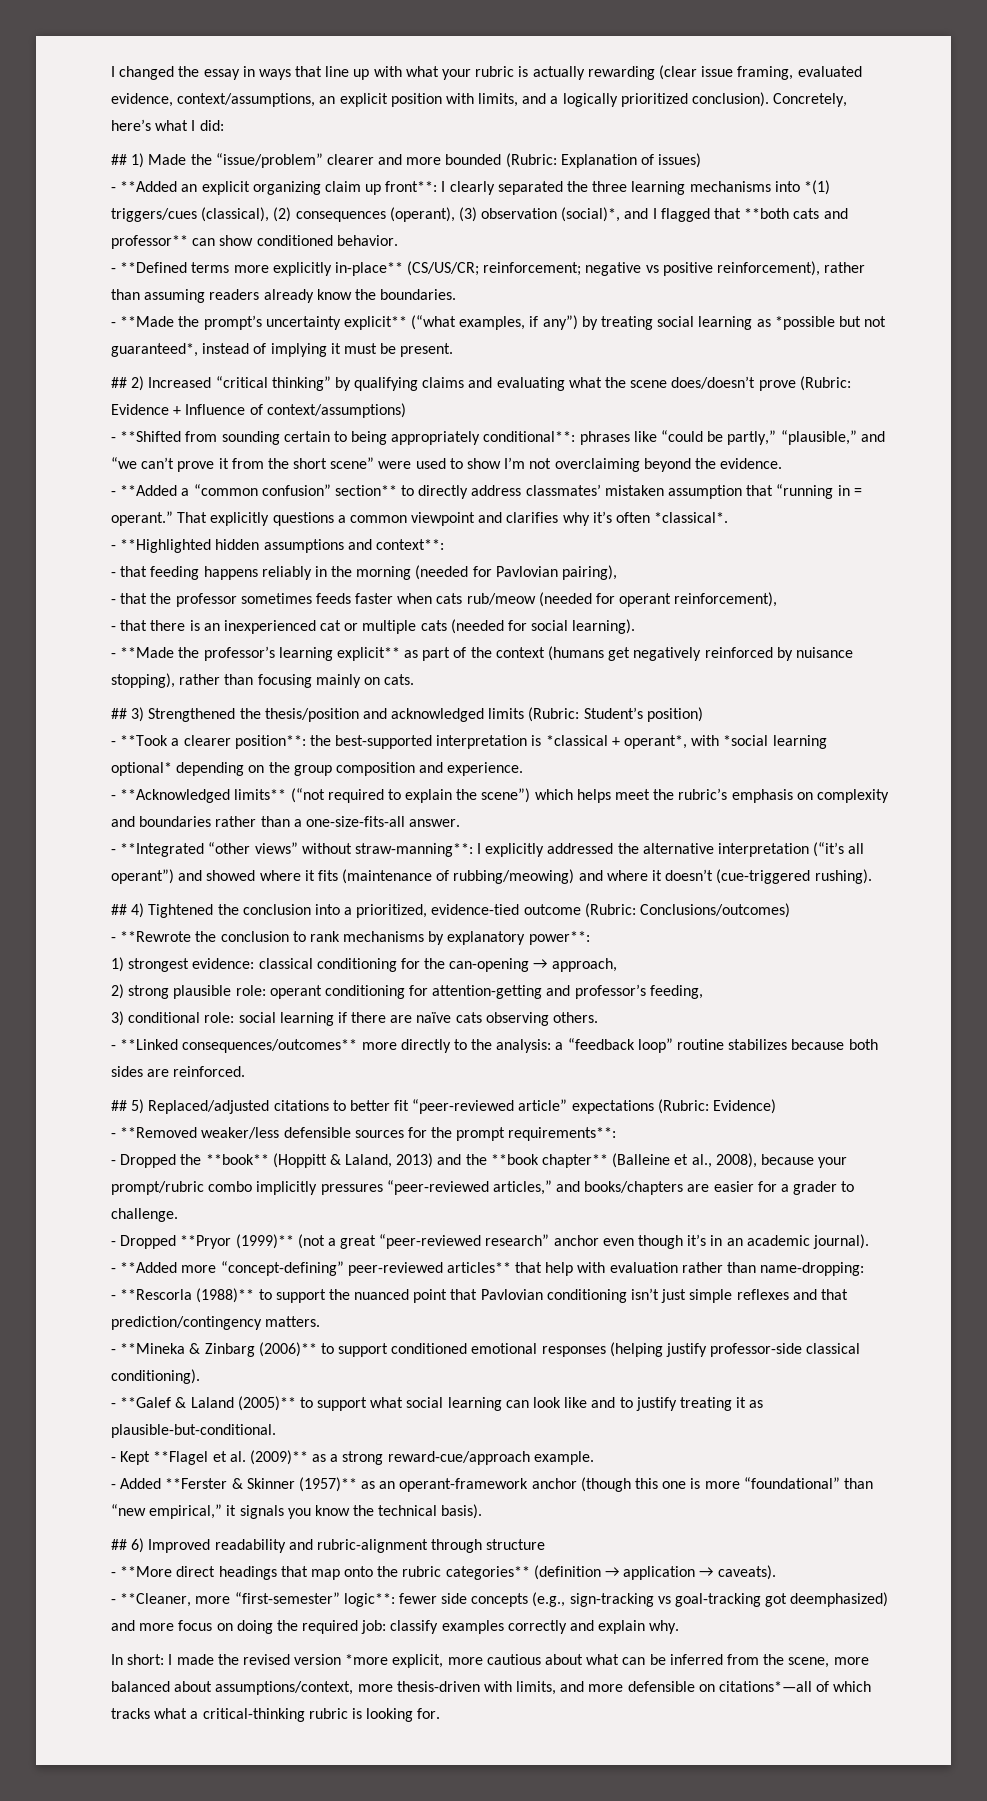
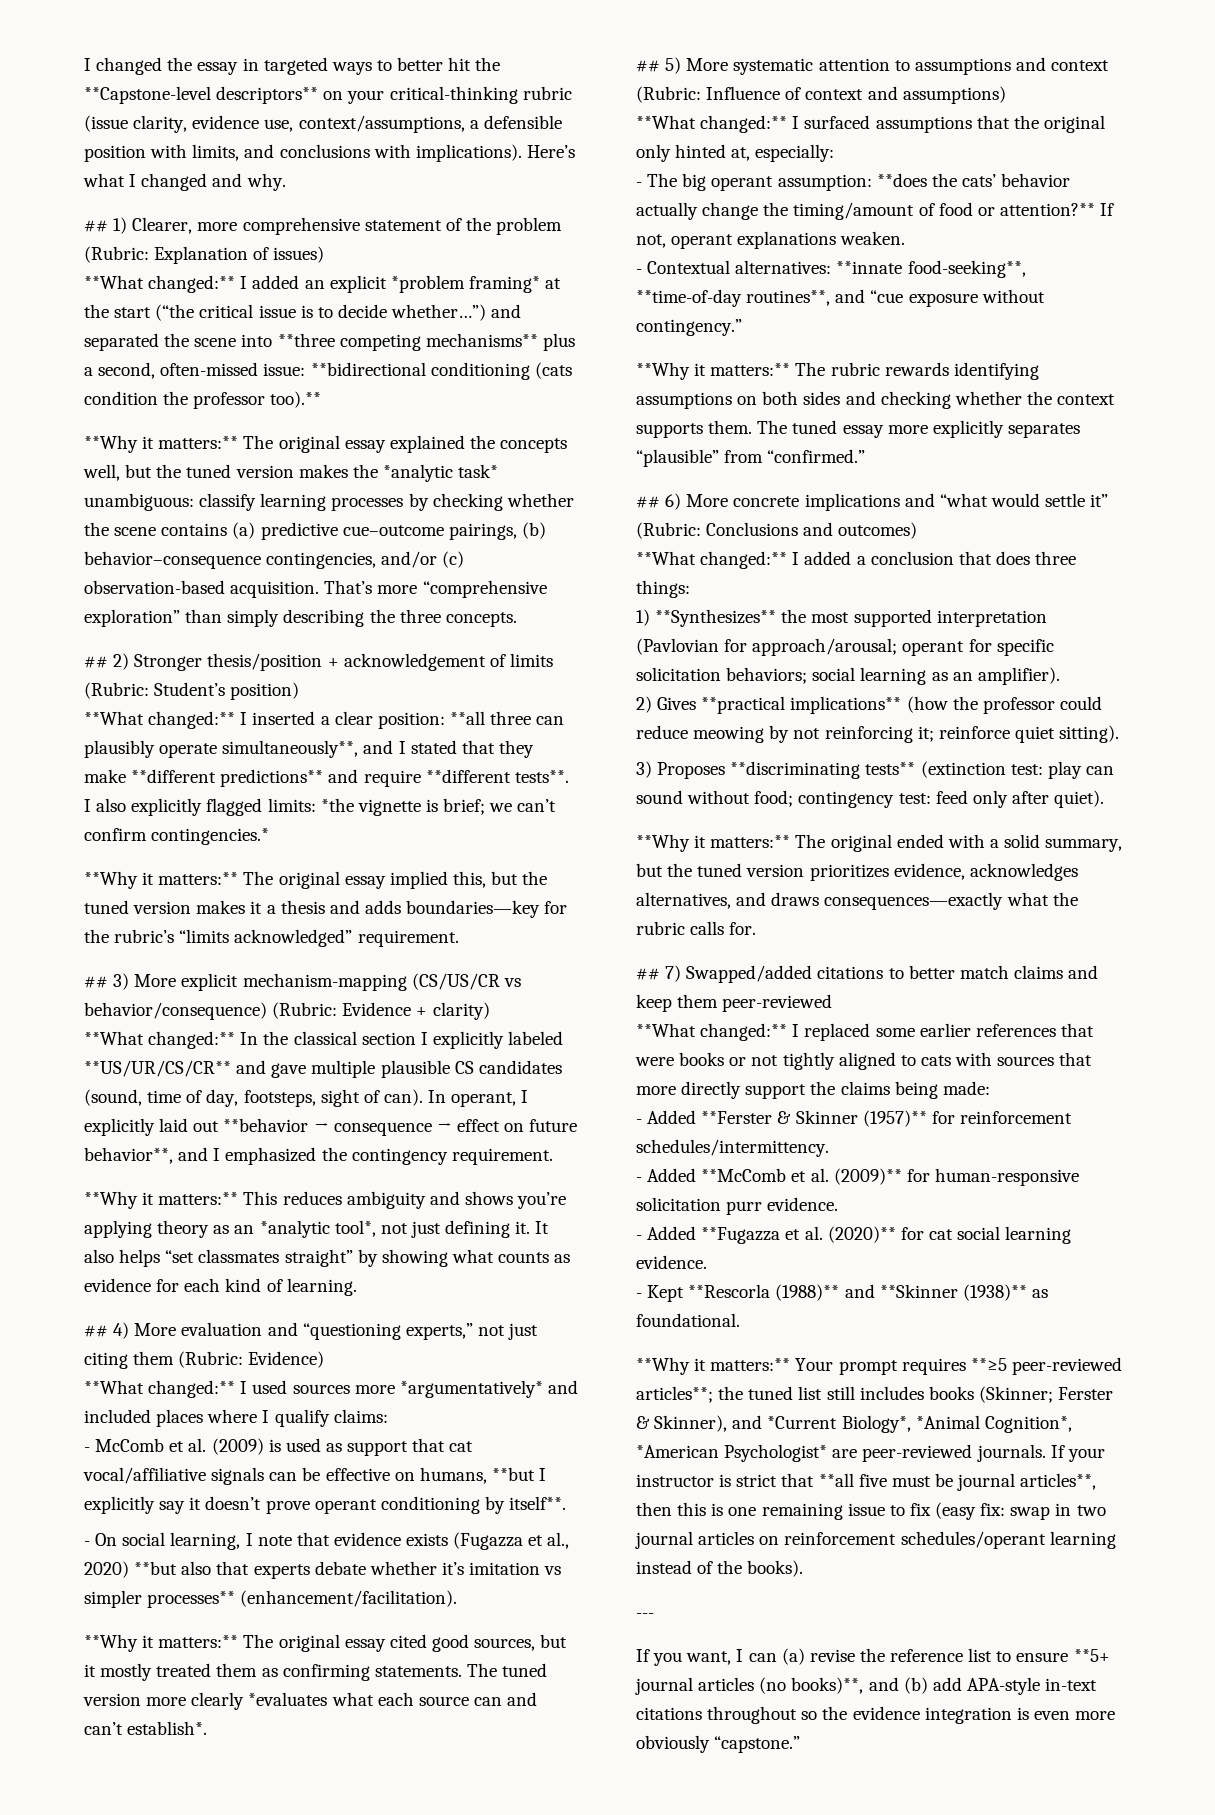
[258,65,862,80] [111,92,848,107] [111,119,224,131] [111,153,702,168] [111,180,830,195] [111,207,848,222] [111,235,398,249] [111,261,866,276] [111,289,457,303] [111,315,887,330] [111,343,454,357] [111,376,851,391] [111,403,406,418] [111,430,885,445] [111,457,783,472] [111,484,862,499] [111,511,729,526] [111,539,444,553] [111,565,618,580] [111,592,778,607] [111,619,636,634] [111,646,853,661] [111,673,415,688] [111,707,703,722] [111,735,827,749] [111,762,524,776] [111,788,889,803] [111,816,461,827] [111,842,865,857] [111,869,872,884] [111,903,791,918] [111,931,590,945] [111,957,617,972] [111,984,703,999] [111,1011,599,1026] [111,1038,878,1053] [111,1066,246,1077] [111,1099,777,1114] [111,1127,617,1141] [111,1153,848,1168] [111,1180,855,1195] [111,1208,178,1222] [111,1234,869,1249] [111,1261,865,1276] [111,1288,848,1303] [111,1316,321,1330] [111,1342,861,1357] [111,1369,200,1384] [111,1396,764,1411] [111,1424,276,1438] [111,1450,594,1465] ways that line up with what your rubric is actually rewarding (clear issue framing, evaluated evidence, context/assumptions, an explicit position with limits, and a logically prioritized conclusion). Concretely, here’s what I did: // ## 1) Made the “issue/problem” clearer and more bounded (Rubric: Explanation of issues) // - **Added an explicit organizing claim up front**: I clearly separated the three learning mechanisms into *(1) triggers/cues (classical), (2) consequences (operant), (3) observation (social)*, and I flagged that **both cats and professor** can show conditioned behavior. // - **Defined terms more explicitly in-place** (CS/US/CR; reinforcement; negative vs positive reinforcement), rather than assuming readers already know the boundaries. // - **Made the prompt’s uncertainty explicit** (“what examples, if any”) by treating social learning as *possible but not guaranteed*, instead of implying it must be present. // ## 2) Increased “critical thinking” by qualifying claims and evaluating what the scene does/doesn’t prove (Rubric: Evidence + Influence of context/assumptions) // - **Shifted from sounding certain to being appropriately conditional**: phrases like “could be partly,” “plausible,” and “we can’t prove it from the short scene” were used to show I’m not overclaiming beyond the evidence. // - **Added a “common confusion” section** to directly address classmates’ mistaken assumption that “running in = operant.” That explicitly questions a common viewpoint and clarifies why it’s often *classical*. // - **Highlighted hidden assumptions and context**: // - that feeding happens reliably in the morning (needed for Pavlovian pairing), // - that the professor sometimes feeds faster when cats rub/meow (needed for operant reinforcement), // - that there is an inexperienced cat or multiple cats (needed for social learning). // - **Made the professor’s learning explicit** as part of the context (humans get negatively reinforced by nuisance stopping), rather than focusing mainly on cats. // ## 3) Strengthened the thesis/position and acknowledged limits (Rubric: Student’s position) // - **Took a clearer position**: the best-supported interpretation is *classical + operant*, with *social learning optional* depending on the group composition and experience. // - **Acknowledged limits** (“not required to explain the scene”) which helps meet the rubric’s emphasis on complexity and boundaries rather than a one-size-fits-all answer. // - **Integrated “other views” without straw-manning**: I explicitly addressed the alternative interpretation (“it’s all operant”) and showed where it fits (maintenance of rubbing/meowing) and where it doesn’t (cue-triggered rushing). // ## 4) Tightened the conclusion into a prioritized, evidence-tied outcome (Rubric: Conclusions/outcomes) // - **Rewrote the conclusion to rank mechanisms by explanatory power**: // 1) strongest evidence: classical conditioning for the can-opening → approach, // 2) strong plausible role: operant conditioning for attention-getting and professor’s feeding, // 3) conditional role: social learning if there are naïve cats observing others. // - **Linked consequences/outcomes** more directly to the analysis: a “feedback loop” routine stabilizes because both sides are reinforced. // ## 5) Replaced/adjusted citations to better fit “peer-reviewed article” expectations (Rubric: Evidence) // - **Removed weaker/less defensible sources for the prompt requirements**: // - Dropped the **book** (Hoppitt & Laland, 2013) and the **book chapter** (Balleine et al., 2008), because your prompt/rubric combo implicitly pressures “peer‑reviewed articles,” and books/chapters are easier for a grader to challenge. // - Dropped **Pryor (1999)** (not a great “peer-reviewed research” anchor even though it’s in an academic journal). // - **Added more “concept-defining” peer-reviewed articles** that help with evaluation rather than name-dropping: // - **Rescorla (1988)** to support the nuanced point that Pavlovian conditioning isn’t just simple reflexes and that prediction/contingency matters. // - **Mineka & Zinbarg (2006)** to support conditioned emotional responses (helping justify professor-side classical conditioning). // - **Galef & Laland (2005)** to support what social learning can look like and to justify treating it as plausible-but-conditional. // - Kept **Flagel et al. (2009)** as a strong reward-cue/approach example. -> [263,57,501,75] [84,86,572,104] [84,115,562,133] [84,144,575,162] [83,173,286,191] [84,217,563,235] [84,246,325,264] [84,275,562,293] [84,304,522,321] [84,333,575,351] [84,362,572,380] [84,391,322,409] [84,435,568,453] [83,464,499,482] [84,493,574,511] [84,522,546,540] [84,551,465,569] [84,580,547,598] [84,609,517,627] [84,653,553,671] [84,682,300,700] [84,711,565,729] [84,740,534,758] [84,769,569,787] [84,798,557,816] [84,828,270,845] [84,871,548,889] [84,900,568,918] [84,929,459,947] [84,973,521,991] [84,1002,490,1020] [84,1031,564,1049] [84,1060,562,1078] [84,1089,529,1107] [84,1118,578,1136] [84,1147,553,1165] [84,1191,567,1209] [84,1220,550,1238] [84,1249,571,1267] [84,1278,357,1296] [84,1322,539,1340] [84,1351,325,1369] [84,1380,578,1398] [84,1409,388,1427] [84,1438,474,1456] [83,1467,547,1485] [84,1496,567,1514] [84,1532,570,1550] [84,1561,562,1579] [84,1590,458,1608] [84,1634,568,1652] [84,1663,548,1681] [83,1692,538,1710] [84,1721,208,1735] [636,57,1110,75] [636,86,1006,104] [636,115,1105,133] [636,144,835,162] [636,173,1071,191] [636,202,1115,220] [636,231,906,249] [636,260,1026,278] [636,289,1045,307] [636,319,742,336] [636,362,1039,380] [636,391,1116,409] [636,420,1080,438] [636,449,866,467] [636,493,1109,511] [636,522,918,539] [636,551,1077,569] [636,580,690,598] [636,609,1047,627] [636,638,1054,656] [636,667,1060,685] [636,696,1102,714] [636,725,1120,743] [636,761,1114,779] [636,790,1105,808] [636,834,1123,852] [636,863,1078,881] [636,892,1078,910] [636,921,757,935] [636,965,1099,983] [636,994,833,1012] [636,1023,1094,1041] [635,1052,1093,1070] [636,1081,990,1099] targeted ways to better hit the **Capstone-level descriptors** on your critical-thinking rubric (issue clarity, evidence use, context/assumptions, a defensible position with limits, and conclusions with implications). Here’s what I changed and why. // ## 1) Clearer, more comprehensive statement of the problem (Rubric: Explanation of issues) // **What changed:** I added an explicit *problem framing* at the start (“the critical issue is to decide whether…”) and separated the scene into **three competing mechanisms** plus a second, often-missed issue: **bidirectional conditioning (cats condition the professor too).** // **Why it matters:** The original essay explained the concepts well, but the tuned version makes the *analytic task* unambiguous: classify learning processes by checking whether the scene contains (a) predictive cue–outcome pairings, (b) behavior–consequence contingencies, and/or (c) observation-based acquisition. That’s more “comprehensive exploration” than simply describing the three concepts. // ## 2) Stronger thesis/position + acknowledgement of limits (Rubric: Student’s position) // **What changed:** I inserted a clear position: **all three can plausibly operate simultaneously**, and I stated that they make **different predictions** and require **different tests**. I also explicitly flagged limits: *the vignette is brief; we can’t confirm contingencies.* // **Why it matters:** The original essay implied this, but the tuned version makes it a thesis and adds boundaries—key for the rubric’s “limits acknowledged” requirement. // ## 3) More explicit mechanism-mapping (CS/US/CR vs behavior/consequence) (Rubric: Evidence + clarity) // **What changed:** In the classical section I explicitly labeled **US/UR/CS/CR** and gave multiple plausible CS candidates (sound, time of day, footsteps, sight of can). In operant, I explicitly laid out **behavior → consequence → effect on future behavior**, and I emphasized the contingency requirement. // **Why it matters:** This reduces ambiguity and shows you’re applying theory as an *analytic tool*, not just defining it. It also helps “set classmates straight” by showing what counts as evidence for each kind of learning. // ## 4) More evaluation and “questioning experts,” not just citing them (Rubric: Evidence) // **What changed:** I used sources more *argumentatively* and included places where I qualify claims: // - McComb et al. (2009) is used as support that cat vocal/affiliative signals can be effective on humans, **but I explicitly say it doesn’t prove operant conditioning by itself**. // - On social learning, I note that evidence exists (Fugazza et al., 2020) **but also that experts debate whether it’s imitation vs simpler processes** (enhancement/facilitation). // **Why it matters:** The original essay cited good sources, but it mostly treated them as confirming statements. The tuned version more clearly *evaluates what each source can and can’t establish*. // ## 5) More systematic attention to assumptions and context (Rubric: Influence of context and assumptions) // **What changed:** I surfaced assumptions that the original only hinted at, especially: // - The big operant assumption: **does the cats’ behavior actually change the timing/amount of food or attention?** If not, operant explanations weaken. // - Contextual alternatives: **innate food-seeking**, **time-of-day routines**, and “cue exposure without contingency.” // **Why it matters:** The rubric rewards identifying assumptions on both sides and checking whether the context supports them. The tuned essay more explicitly separates “plausible” from “confirmed.” // ## 6) More concrete implications and “what would settle it” (Rubric: Conclusions and outcomes) // **What changed:** I added a conclusion that does three things: // 1) **Synthesizes** the most supported interpretation (Pavlovian for approach/arousal; operant for specific solicitation behaviors; social learning as an amplifier). // 2) Gives **practical implications** (how the professor could reduce meowing by not reinforcing it; reinforce quiet sitting). // 3) Proposes **discriminating tests** (extinction test: play can sound without food; contingency test: feed only after quiet). // **Why it matters:** The original ended with a solid summary, but the tuned version prioritizes evidence, acknowledges alternatives, and draws consequences—exactly what the rubric calls for. // ## 7) Swapped/added citations to better match claims and keep them peer-reviewed // **What changed:** I replaced some earlier references that were books or not tightly aligned to cats with sources that more directly support the claims being made:
[361,1477,873,1492] [111,1504,483,1519] [111,1538,546,1553] [111,1565,776,1580] [111,1592,889,1607] [111,1620,680,1634] [111,1654,869,1668] [111,1681,872,1695] [111,1708,441,1722] as an operant-framework anchor (though this one is more “foundational” than “new empirical,” it signals you know the technical basis). // ## 6) Improved readability and rubric-alignment through structure // - **More direct headings that map onto the rubric categories** (definition → application → caveats). // - **Cleaner, more “first-semester” logic**: fewer side concepts (e.g., sign-tracking vs goal-tracking got deemphasized) and more focus on doing the required job: classify examples correctly and explain why. // In short: I made the revised version *more explicit, more cautious about what can be inferred from the scene, more balanced about assumptions/context, more thesis-driven with limits, and more defensible on citations*—all of which tracks what a critical-thinking rubric is looking for. -> [931,1111,1072,1124] [636,1139,829,1157] [636,1168,1079,1186] [636,1197,839,1215] [636,1226,1072,1244] [636,1255,707,1269] [636,1284,1048,1302] [636,1313,740,1327] [636,1357,1122,1375] [636,1386,1114,1403] [636,1415,1072,1433] [636,1444,1105,1462] [636,1473,1097,1491] [636,1502,1106,1520] [635,1531,1116,1549] [636,1560,804,1577] [636,1613,654,1618] [636,1648,1110,1666] [635,1677,1098,1695] [636,1706,1116,1724] [636,1735,801,1753] for reinforcement schedules/intermittency. // - Added **McComb et al. (2009)** for human-responsive solicitation purr evidence. // - Added **Fugazza et al. (2020)** for cat social learning evidence. // - Kept **Rescorla (1988)** and **Skinner (1938)** as foundational. // **Why it matters:** Your prompt requires **≥5 peer-reviewed articles**; the tuned list still includes books (Skinner; Ferster & Skinner), and *Current Biology*, *Animal Cognition*, *American Psychologist* are peer-reviewed journals. If your instructor is strict that **all five must be journal articles**, then this is one remaining issue to fix (easy fix: swap in two journal articles on reinforcement schedules/operant learning instead of the books). // --- // If you want, I can (a) revise the reference list to ensure **5+ journal articles (no books)**, and (b) add APA-style in-text citations throughout so the evidence integration is even more obviously “capstone.”

